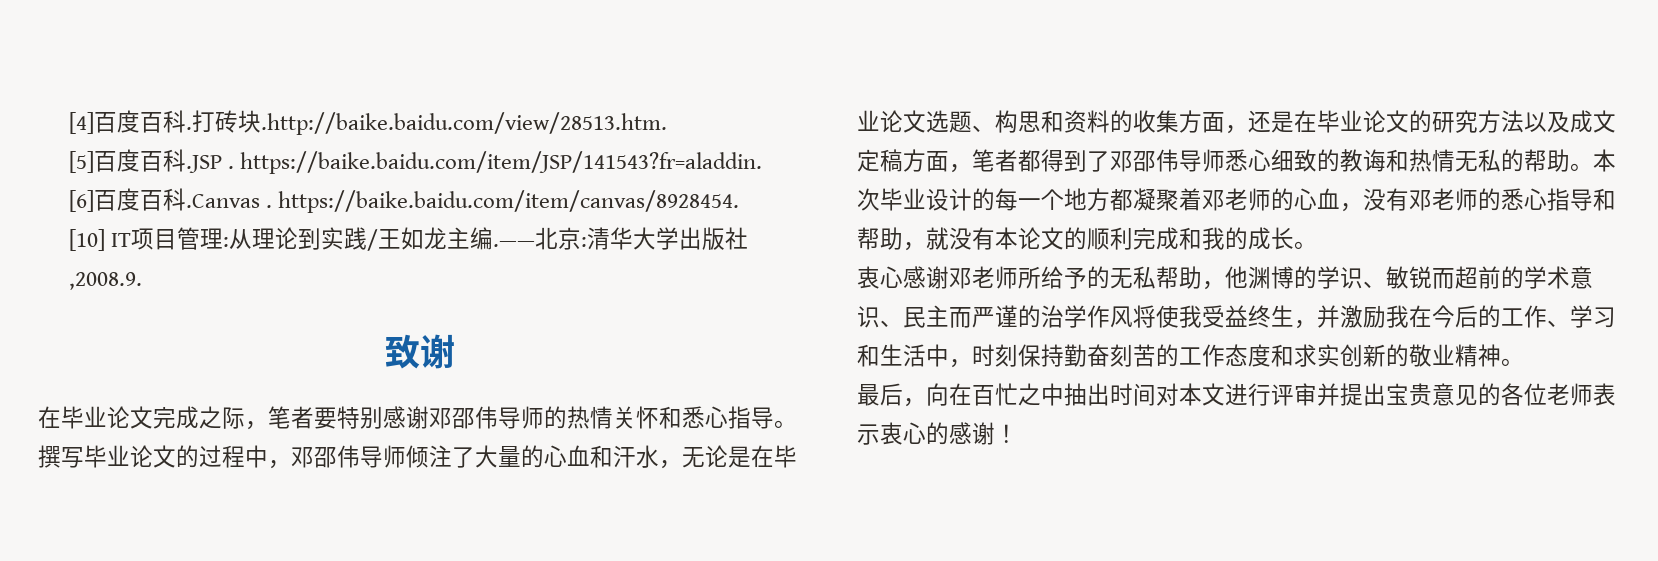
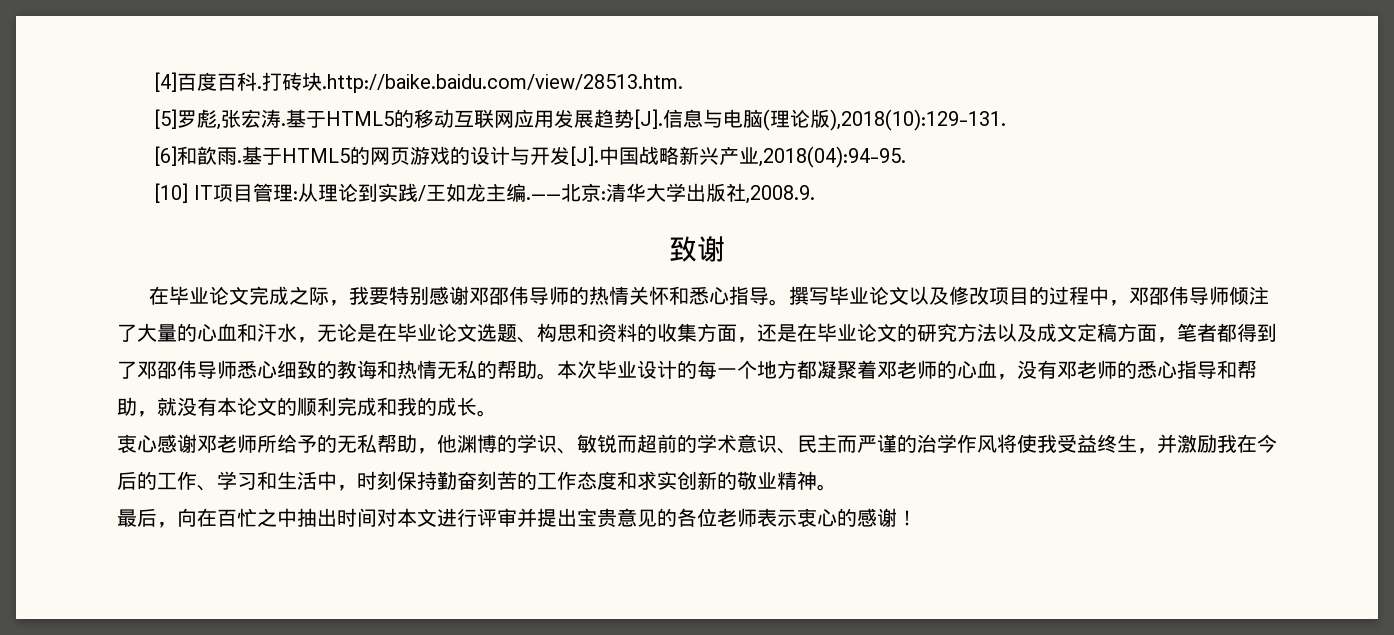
[93,149,762,174] [68,188,739,213] 百度百科.JSP . https://baike.baidu.com/item/JSP/141543?fr=aladdin. // [6]百度百科.Canvas . https://baike.baidu.com/item/canvas/8928454. -> [177,109,1007,131] [154,146,907,168] 罗彪,张宏涛.基于HTML5的移动互联网应用发展趋势[J].信息与电脑(理论版),2018(10):129-131. // [6]和歆雨.基于HTML5的网页游戏的设计与开发[J].中国战略新兴产业,2018(04):94-95.
[268,406,314,429] 笔者 -> [348,286,369,305] 我
(176, 456) none -> [908,286,1029,305] 以及修改项目

